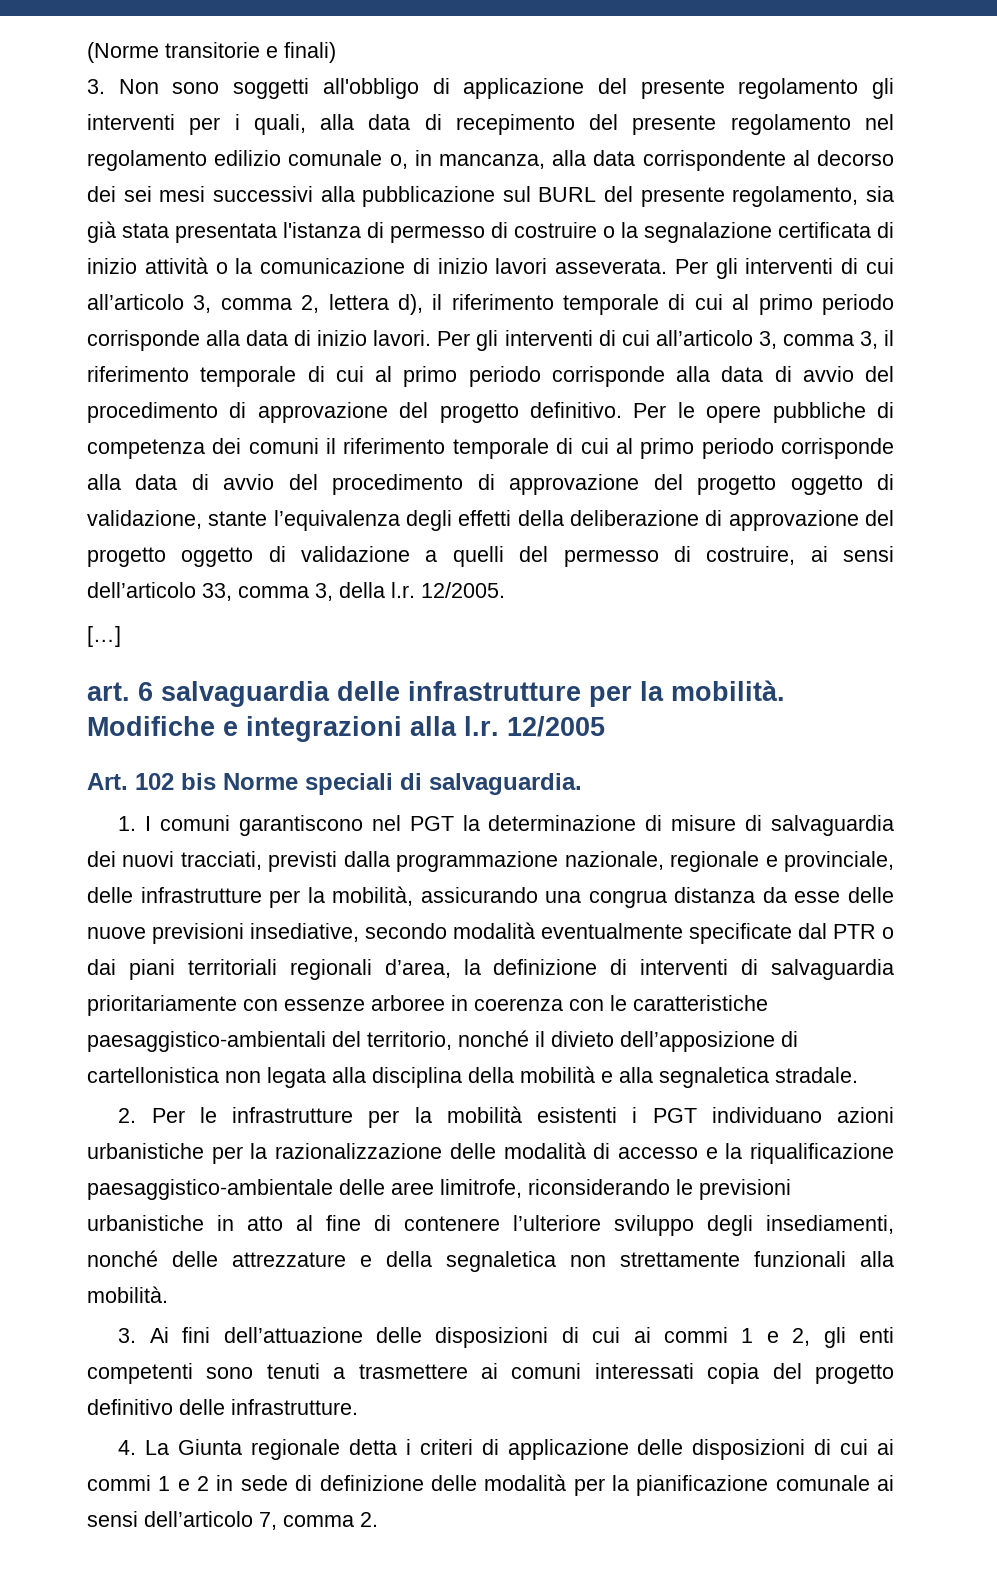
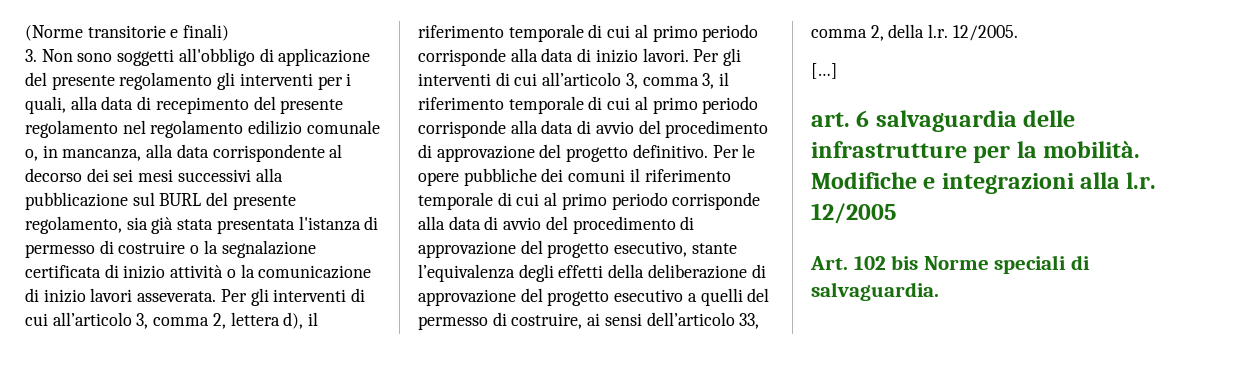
[876,402,894,418] [87,439,205,459] di competenza -> (537, 177) none
[790,474,895,495] [87,510,202,529] oggetto di validazione, -> [614,241,688,257] esecutivo,
[181,546,411,567] oggetto di validazione -> [614,289,684,302] esecutivo
[315,583,333,601] 3, -> [870,25,884,41] 2,
[118,815,894,836] [87,851,895,872] [87,886,894,908] [87,922,894,944] [87,959,894,980] [87,995,768,1016] [87,1030,798,1052] [87,1066,858,1088] [118,1106,894,1128] [87,1142,895,1164] [87,1179,791,1200] [87,1215,894,1236] [87,1250,894,1272] [87,1286,168,1303] [118,1327,895,1348] [87,1363,894,1384] [87,1399,358,1415] [118,1439,894,1460] [87,1474,894,1496] [87,1511,378,1530] // 1. I comuni garantiscono nel PGT la determinazione di misure di salvaguardia dei nuovi tracciati, previsti dalla programmazione nazionale, regionale e provinciale, delle infrastrutture per la mobilità, assicurando una congrua distanza da esse delle nuove previsioni insediative, secondo modalità eventualmente specificate dal PTR o dai piani territoriali regionali d’area, la definizione di interventi di salvaguardia prioritariamente con essenze arboree in coerenza con le caratteristiche paesaggistico-ambientali del territorio, nonché il divieto dell’apposizione di cartellonistica non legata alla disciplina della mobilità e alla segnaletica stradale. // 2. Per le infrastrutture per la mobilità esistenti i PGT individuano azioni urbanistiche per la razionalizzazione delle modalità di accesso e la riqualificazione paesaggistico-ambientale delle aree limitrofe, riconsiderando le previsioni urbanistiche in atto al fine di contenere l’ulteriore sviluppo degli insediamenti, nonché delle attrezzature e della segnaletica non strettamente funzionali alla mobilità. // 3. Ai fini dell’attuazione delle disposizioni di cui ai commi 1 e 2, gli enti competenti sono tenuti a trasmettere ai comuni interessati copia del progetto definitivo delle infrastrutture. // 4. La Giunta regionale detta i criteri di applicazione delle disposizioni di cui ai commi 1 e 2 in sede di definizione delle modalità per la pianificazione comunale ai sensi dell’articolo 7, comma 2. -> (939, 291) none

